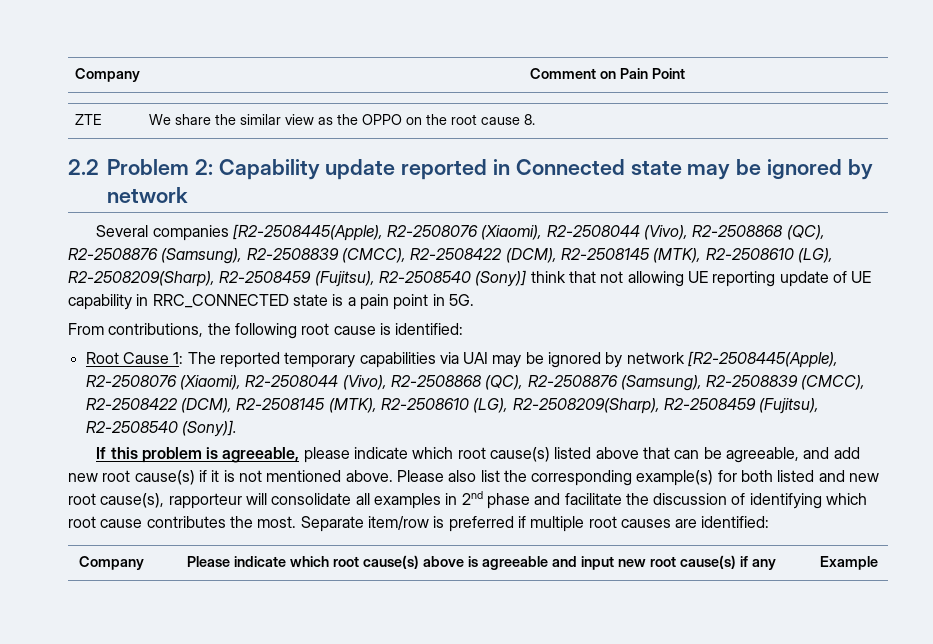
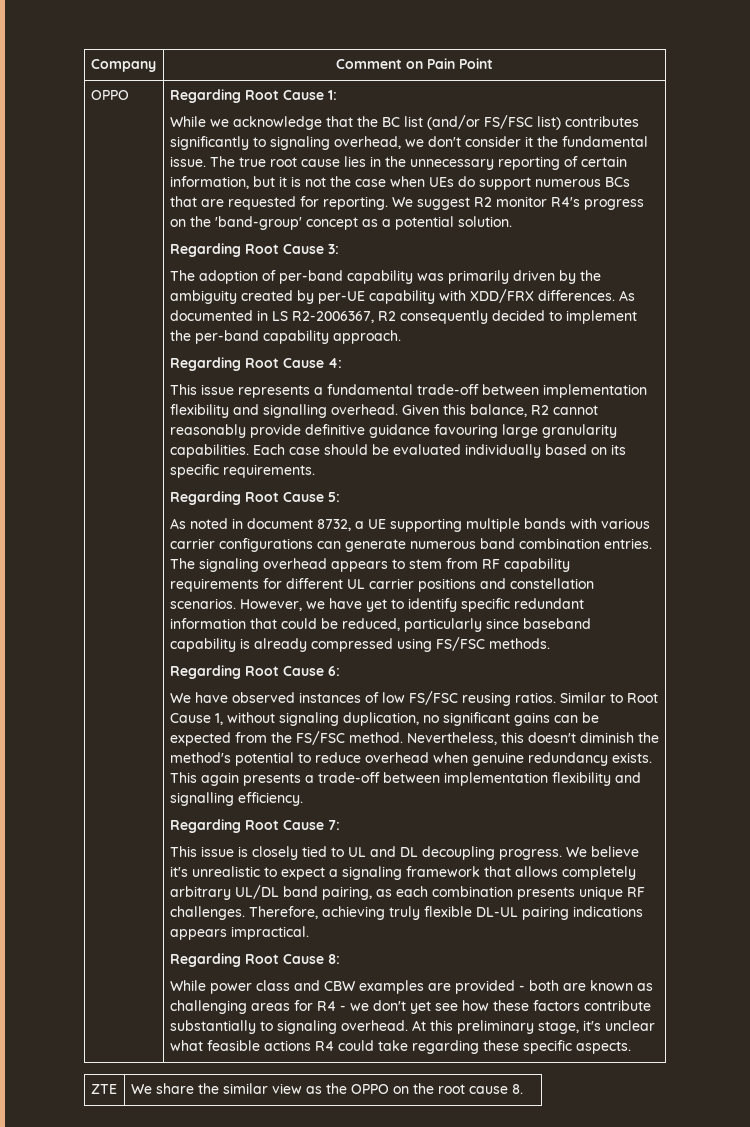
(686, 73) none -> [90,90,129,100] [169,89,337,103] [169,115,639,130] [169,136,648,150] [169,156,627,170] [169,176,630,190] [169,196,644,210] [169,216,512,230] [169,243,339,257] [169,270,601,284] [169,289,635,304] [169,310,637,324] [169,330,401,344] [169,357,342,371] [169,384,647,398] [169,404,598,418] [169,424,617,438] [169,444,626,458] [169,464,315,478] [169,491,340,505] [169,518,650,532] [169,538,652,552] [169,558,570,572] [169,578,594,592] [169,598,584,612] [169,618,591,632] [169,637,550,652] [169,665,340,679] [169,691,658,706] [169,712,599,726] [169,731,659,746] [169,752,652,766] [169,772,641,786] [169,792,303,806] [169,819,340,833] [169,846,639,860] [169,866,636,880] [169,885,645,900] [169,906,643,920] [169,926,309,940] [169,953,340,967] [169,980,653,994] [169,1000,651,1014] [169,1020,655,1034] [169,1040,631,1054] // OPPO | Regarding Root Cause 1: // While we acknowledge that the BC list (and/or FS/FSC list) contributes significantly to signaling overhead, we don't consider it the fundamental issue. The true root cause lies in the unnecessary reporting of certain information, but it is not the case when UEs do support numerous BCs that are requested for reporting. We suggest R2 monitor R4's progress on the 'band-group' concept as a potential solution. // Regarding Root Cause 3: // The adoption of per-band capability was primarily driven by the ambiguity created by per-UE capability with XDD/FRX differences. As documented in LS R2-2006367, R2 consequently decided to implement the per-band capability approach. // Regarding Root Cause 4: // This issue represents a fundamental trade-off between implementation flexibility and signalling overhead. Given this balance, R2 cannot reasonably provide definitive guidance favouring large granularity capabilities. Each case should be evaluated individually based on its specific requirements. // Regarding Root Cause 5: // As noted in document 8732, a UE supporting multiple bands with various carrier configurations can generate numerous band combination entries. The signaling overhead appears to stem from RF capability requirements for different UL carrier positions and constellation scenarios. However, we have yet to identify specific redundant information that could be reduced, particularly since baseband capability is already compressed using FS/FSC methods. // Regarding Root Cause 6: // We have observed instances of low FS/FSC reusing ratios. Similar to Root Cause 1, without signaling duplication, no significant gains can be expected from the FS/FSC method. Nevertheless, this doesn't diminish the method's potential to reduce overhead when genuine redundancy exists. This again presents a trade-off between implementation flexibility and signalling efficiency. // Regarding Root Cause 7: // This issue is closely tied to UL and DL decoupling progress. We believe it's unrealistic to expect a signaling framework that allows completely arbitrary UL/DL band pairing, as each combination presents unique RF challenges. Therefore, achieving truly flexible DL-UL pairing indications appears impractical. // Regarding Root Cause 8: // While power class and CBW examples are provided - both are known as challenging areas for R4 - we don't yet see how these factors contribute substantially to signaling overhead. At this preliminary stage, it's unclear what feasible actions R4 could take regarding these specific aspects.
[68,159,873,180] [107,187,188,203] [96,224,825,241] [68,248,833,264] [68,270,872,287] [68,294,474,310] [68,323,464,339] [85,351,839,368] [85,375,866,391] [85,398,820,414] [85,420,237,437] [96,447,860,463] [68,470,880,486] [68,491,868,509] [68,516,770,532] [78,556,144,570] [187,555,777,570] [819,556,878,570] // 2.2 Problem 2: Capability update reported in Connected state may be ignored by network // Several companies [R2-2508445(Apple), R2-2508076 (Xiaomi), R2-2508044 (Vivo), R2-2508868 (QC), R2-2508876 (Samsung), R2-2508839 (CMCC), R2-2508422 (DCM), R2-2508145 (MTK), R2-2508610 (LG), R2-2508209(Sharp), R2-2508459 (Fujitsu), R2-2508540 (Sony)] think that not allowing UE reporting update of UE capability in RRC_CONNECTED state is a pain point in 5G. // From contributions, the following root cause is identified: // Root Cause 1: The reported temporary capabilities via UAI may be ignored by network [R2-2508445(Apple), R2-2508076 (Xiaomi), R2-2508044 (Vivo), R2-2508868 (QC), R2-2508876 (Samsung), R2-2508839 (CMCC), R2-2508422 (DCM), R2-2508145 (MTK), R2-2508610 (LG), R2-2508209(Sharp), R2-2508459 (Fujitsu), R2-2508540 (Sony)]. // If this problem is agreeable, please indicate which root cause(s) listed above that can be agreeable, and add new root cause(s) if it is not mentioned above. Please also list the corresponding example(s) for both listed and new root cause(s), rapporteur will consolidate all examples in 2nd phase and facilitate the discussion of identifying which root cause contributes the most. Separate item/row is preferred if multiple root causes are identified: // Company | Please indicate which root cause(s) above is agreeable and input new root cause(s) if any | Example -> (523, 1089) none

